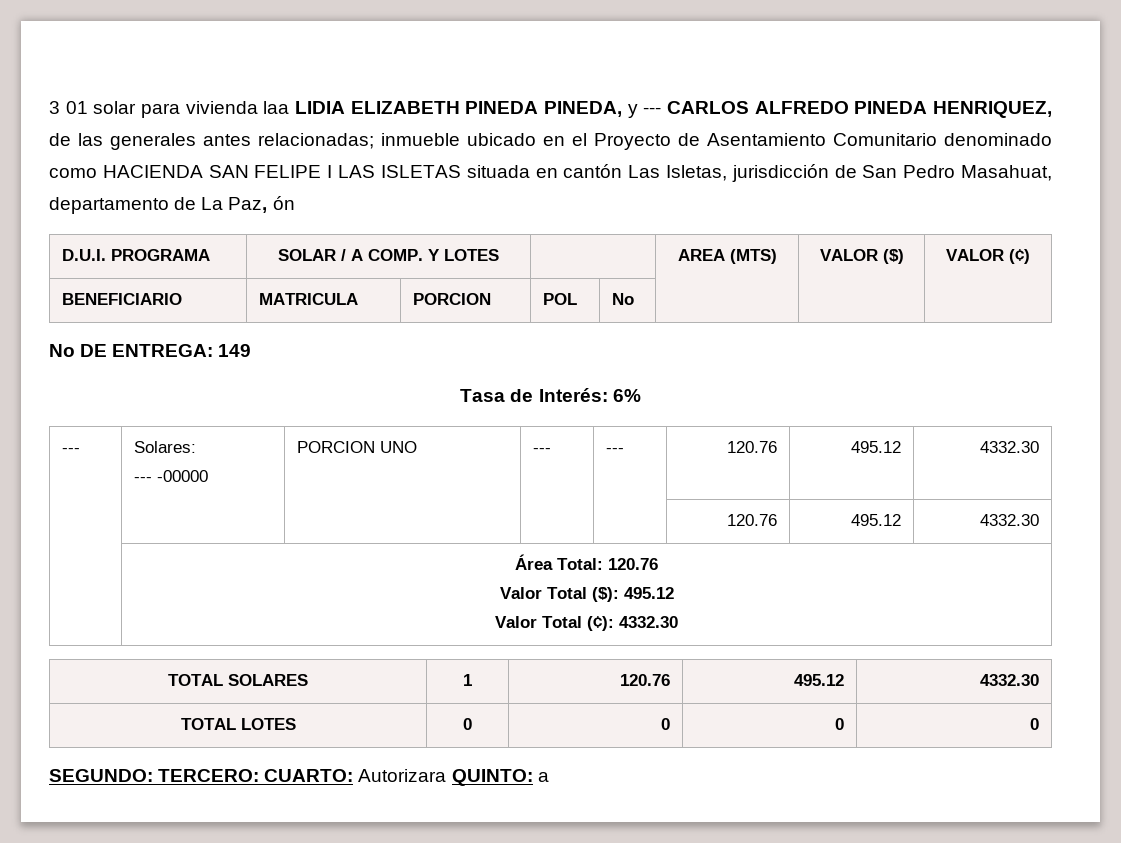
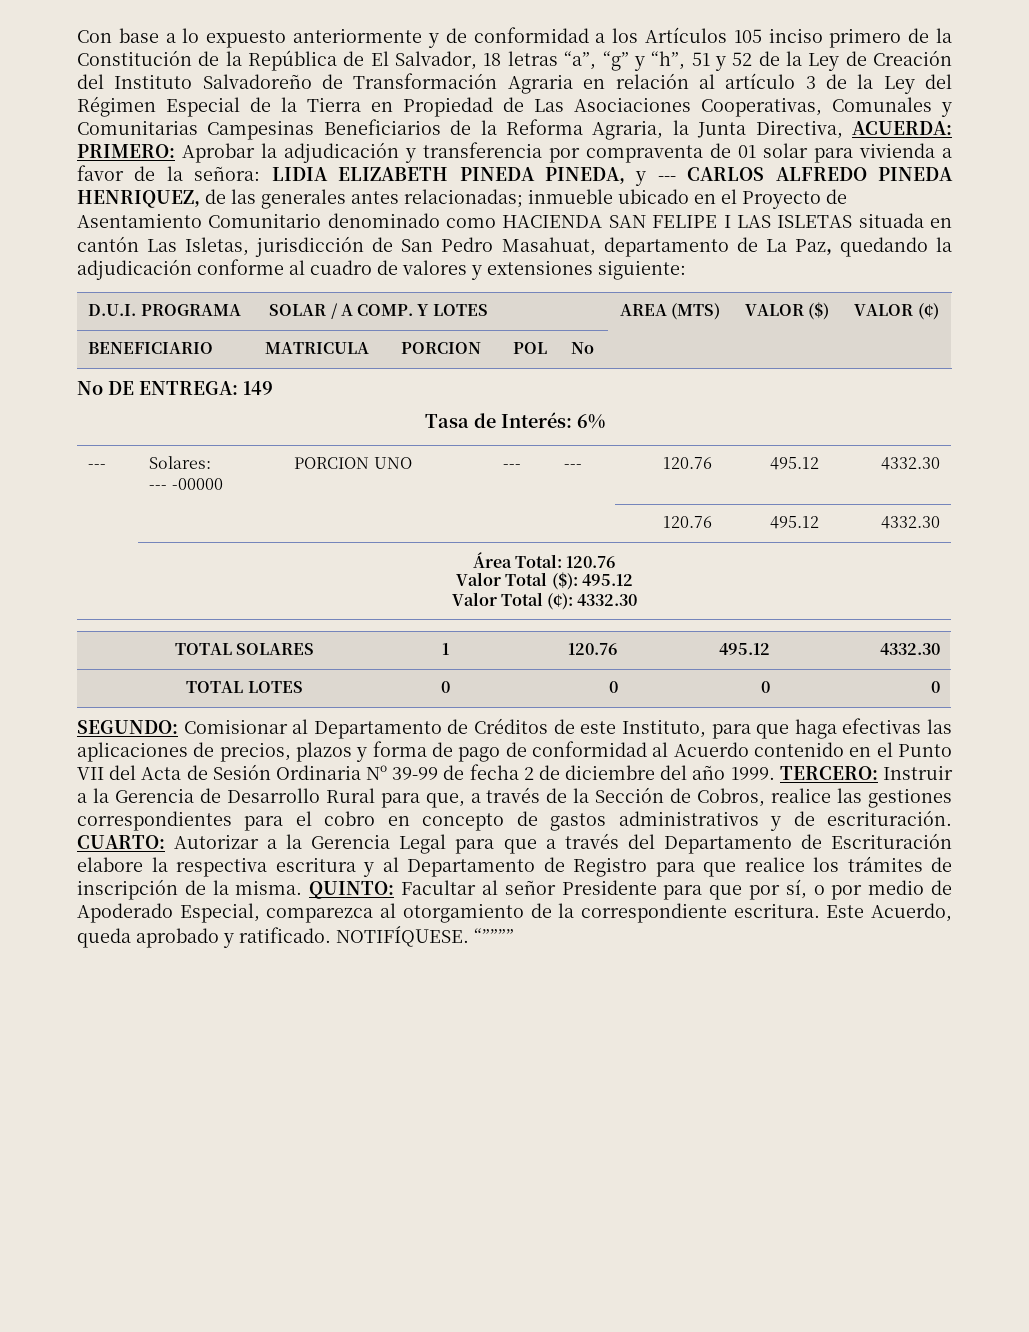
[49,101,290,118] 3 01 solar para vivienda laa -> [77,27,952,48] [77,50,953,71] [77,73,953,94] [77,96,952,117] [77,119,952,140] [77,142,952,163] [77,165,261,181] Con base a lo expuesto anteriormente y de conformidad a los Artículos 105 inciso primero de la Constitución de la República de El Salvador, 18 letras “a”, “g” y “h”, 51 y 52 de la Ley de Creación del Instituto Salvadoreño de Transformación Agraria en relación al artículo 3 de la Ley del Régimen Especial de la Tierra en Propiedad de Las Asociaciones Cooperativas, Comunales y Comunitarias Campesinas Beneficiarios de la Reforma Agraria, la Junta Directiva, ACUERDA: PRIMERO: Aprobar la adjudicación y transferencia por compraventa de 01 solar para vivienda a favor de la señora:
[272,196,295,210] ón -> [839,237,953,257] [77,259,686,280] quedando la adjudicación conforme al cuadro de valores y extensiones siguiente:
[158,769,549,786] TERCERO: CUARTO: Autorizara QUINTO: a -> [183,718,953,739] [77,741,953,762] [77,764,953,780] [77,787,953,808] [77,810,952,831] [77,833,953,854] [77,856,952,877] [77,879,952,900] [77,903,952,923] [77,926,514,948] Comisionar al Departamento de Créditos de este Instituto, para que haga efectivas las aplicaciones de precios, plazos y forma de pago de conformidad al Acuerdo contenido en el Punto VII del Acta de Sesión Ordinaria Nº 39-99 de fecha 2 de diciembre del año 1999. TERCERO: Instruir a la Gerencia de Desarrollo Rural para que, a través de la Sección de Cobros, realice las gestiones correspondientes para el cobro en concepto de gastos administrativos y de escrituración. CUARTO: Autorizar a la Gerencia Legal para que a través del Departamento de Escrituración elabore la respectiva escritura y al Departamento de Registro para que realice los trámites de inscripción de la misma. QUINTO: Facultar al señor Presidente para que por sí, o por medio de Apoderado Especial, comparezca al otorgamiento de la correspondiente escritura. Este Acuerdo, queda aprobado y ratificado. NOTIFÍQUESE. “””””

